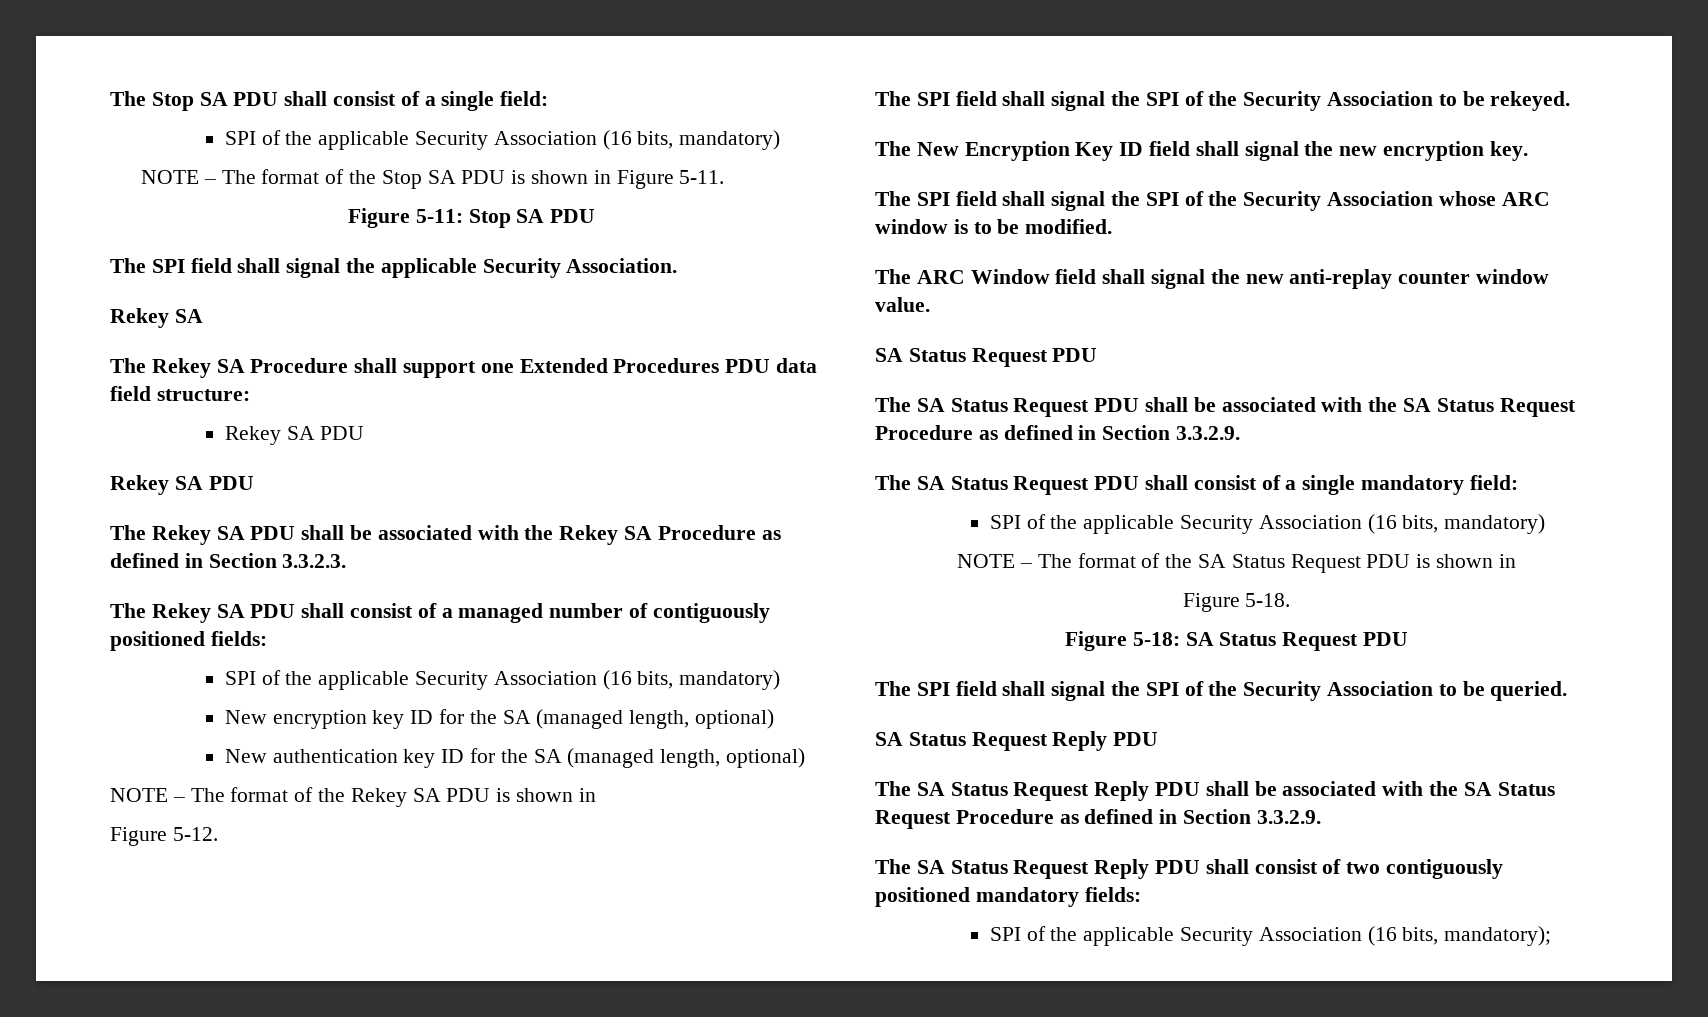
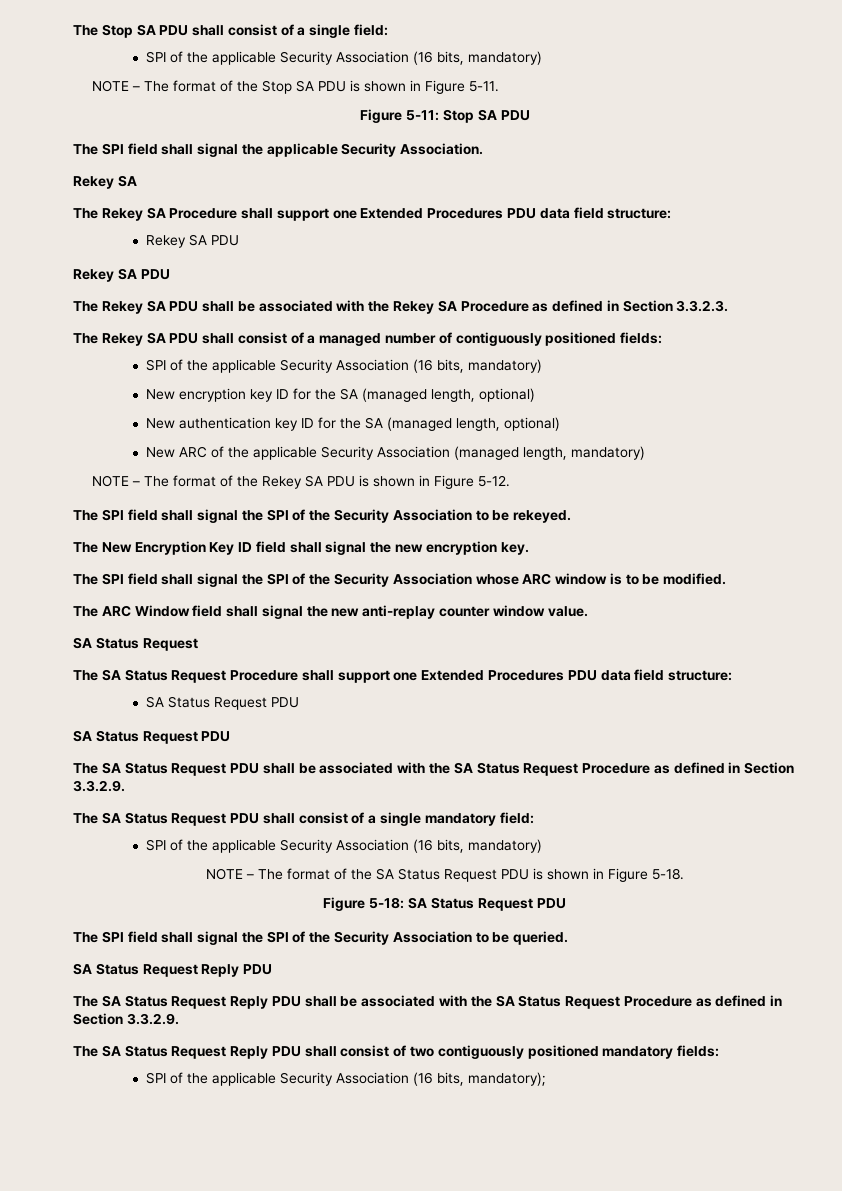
(806, 758) none -> [145,446,645,460] // New ARC of the applicable Security Association (managed length, mandatory)
(596, 795) // -> (431, 480) none
(1048, 357) none -> [73,669,733,683] [145,696,299,710] [73,730,198,744] // The SA Status Request Procedure shall support one Extended Procedures PDU data field structure: // SA Status Request PDU // SA Status Request
(1516, 561) // -> (604, 873) none

